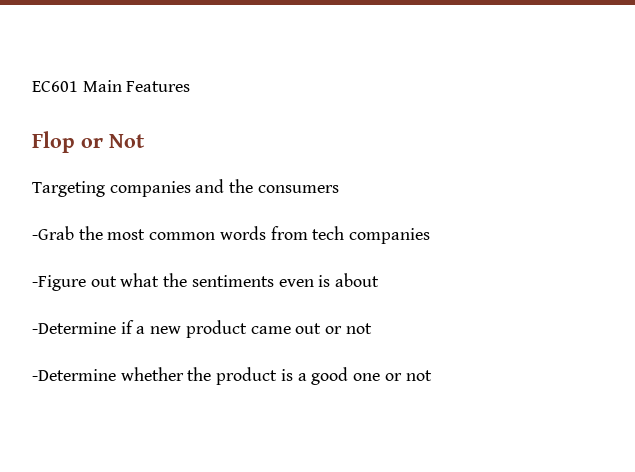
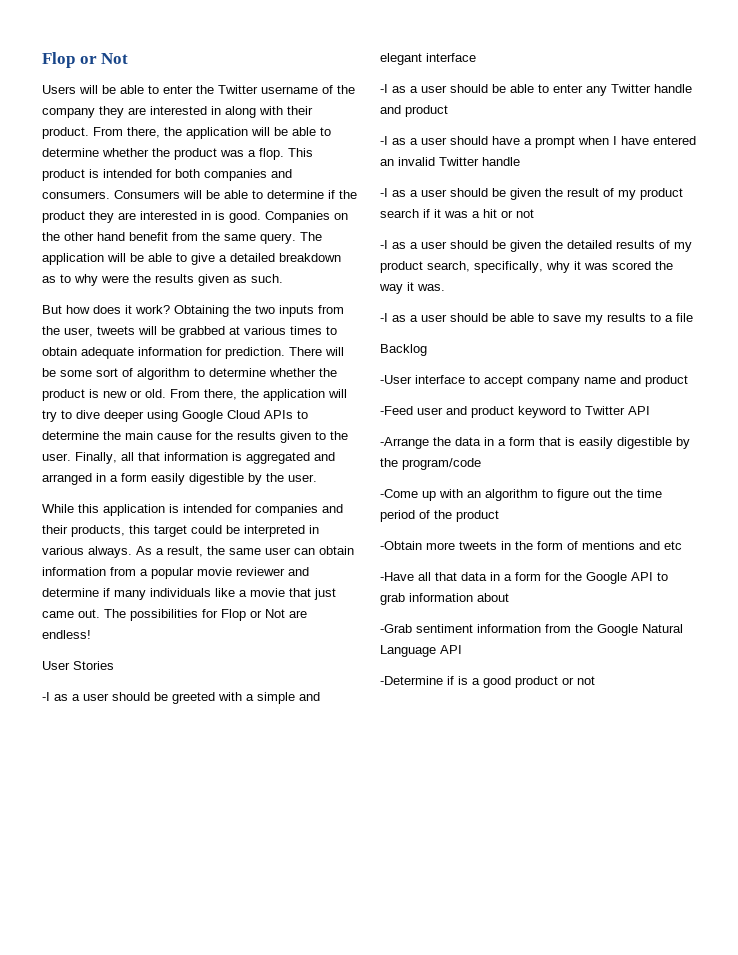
[32,80,191,92] EC601 Main Features // -> (42, 60) none
[32,179,339,197] [32,226,431,244] [32,273,380,291] [32,320,372,338] [32,367,278,385] Targeting companies and the consumers // -Grab the most common words from tech companies // -Figure out what the sentiments even is about // -Determine if a new product came out or not // -Determine whether the product -> [42,85,355,94] [42,106,313,118] [42,127,331,139] [42,148,313,160] [42,169,292,181] [42,190,357,199] [42,211,348,223] [42,232,322,244] [42,253,341,265] [42,274,283,286] [42,305,344,317] [42,326,337,338] [42,347,344,359] [42,368,337,380] [42,389,347,401] [42,410,308,422] [42,431,348,443] [42,452,335,464] [42,473,317,485] [42,504,343,516] [42,525,319,537] [42,546,354,558] [42,567,309,579] [42,588,336,600] [42,609,307,621] [42,630,91,639] [42,661,114,670] [42,692,320,704] [380,53,476,65] [380,84,692,96] [380,105,448,117] [380,136,696,148] [380,157,520,166] [380,188,683,200] [380,209,534,218] [380,240,692,252] [380,261,673,273] [379,282,445,294] [380,313,693,325] [380,344,427,356] [380,375,688,387] [380,406,650,418] [380,437,690,449] [380,458,481,470] [380,489,662,501] [380,510,499,522] [380,541,682,550] [380,572,668,584] [380,593,509,605] [380,624,683,636] [380,645,462,657] [380,676,454,685] Users will be able to enter the Twitter username of the company they are interested in along with their product. From there, the application will be able to determine whether the product was a flop. This product is intended for both companies and consumers. Consumers will be able to determine if the product they are interested in is good. Companies on the other hand benefit from the same query. The application will be able to give a detailed breakdown as to why were the results given as such. // But how does it work? Obtaining the two inputs from the user, tweets will be grabbed at various times to obtain adequate information for prediction. There will be some sort of algorithm to determine whether the product is new or old. From there, the application will try to dive deeper using Google Cloud APIs to determine the main cause for the results given to the user. Finally, all that information is aggregated and arranged in a form easily digestible by the user. // While this application is intended for companies and their products, this target could be interpreted in various always. As a result, the same user can obtain information from a popular movie reviewer and determine if many individuals like a movie that just came out. The possibilities for Flop or Not are endless! // User Stories // -I as a user should be greeted with a simple and elegant interface // -I as a user should be able to enter any Twitter handle and product // -I as a user should have a prompt when I have entered an invalid Twitter handle // -I as a user should be given the result of my product search if it was a hit or not // -I as a user should be given the detailed results of my product search, specifically, why it was scored the way it was. // -I as a user should be able to save my results to a file // Backlog // -User interface to accept company name and product // -Feed user and product keyword to Twitter API // -Arrange the data in a form that is easily digestible by the program/code // -Come up with an algorithm to figure out the time period of the product // -Obtain more tweets in the form of mentions and etc // -Have all that data in a form for the Google API to grab information about // -Grab sentiment information from the Google Natural Language API // -Determine if
[353,373,381,381] one -> [515,676,558,688] product

